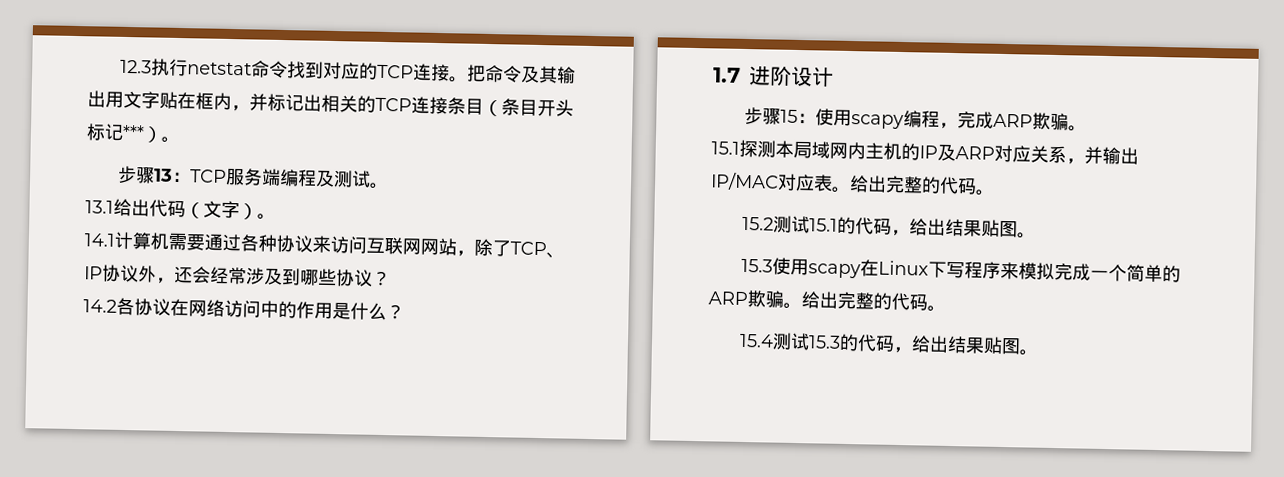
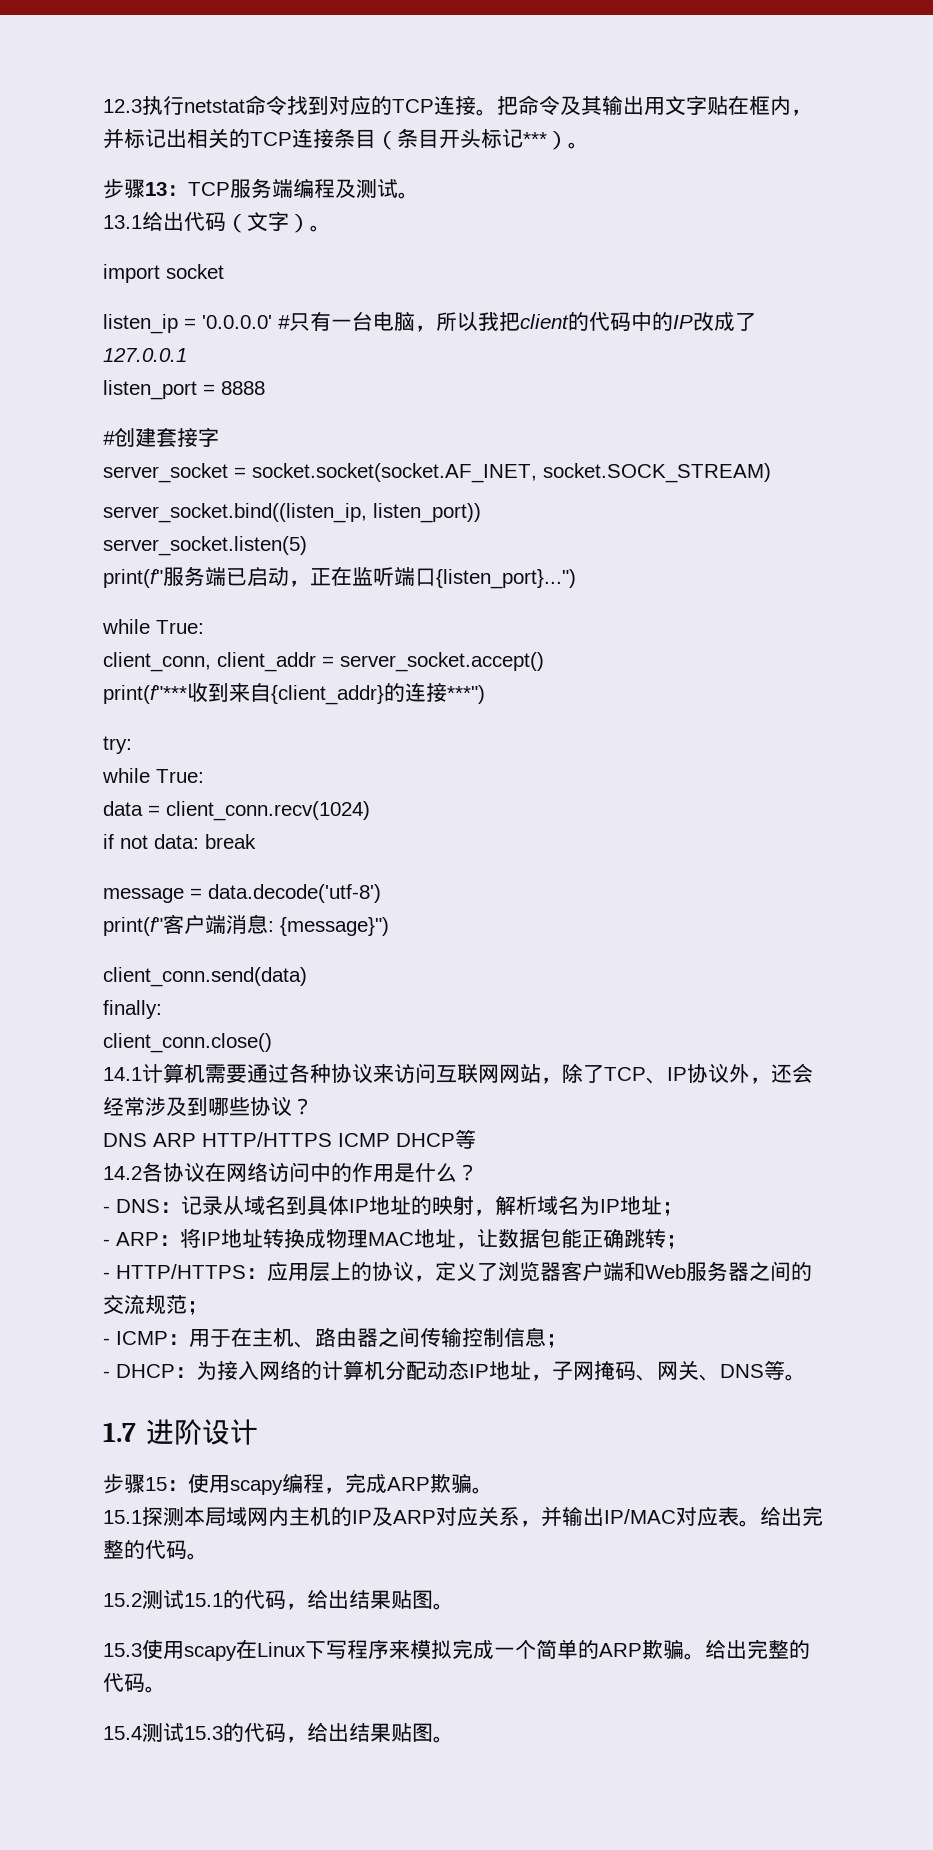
(276, 216) none -> [103,264,224,283] [103,311,756,334] [103,348,187,362] [103,380,265,400] [103,427,219,447] [103,463,771,483] [103,503,481,523] [103,536,307,556] [103,566,576,589] [102,619,204,634] [103,652,544,672] [103,682,485,705] [103,736,132,754] [102,768,204,783] [103,801,370,821] [103,834,256,849] [103,884,381,903] [103,914,389,936] [103,967,307,987] [103,1000,162,1019] [103,1033,272,1053] // import socket // listen_ip = '0.0.0.0' #只有一台电脑，所以我把client的代码中的IP改成了127.0.0.1 // listen_port = 8888 // #创建套接字 // server_socket = socket.socket(socket.AF_INET, socket.SOCK_STREAM) // server_socket.bind((listen_ip, listen_port)) // server_socket.listen(5) // print(f"服务端已启动，正在监听端口{listen_port}...") // while True: // client_conn, client_addr = server_socket.accept() // print(f"***收到来自{client_addr}的连接***") // try: // while True: // data = client_conn.recv(1024) // if not data: break // message = data.decode('utf-8') // print(f"客户端消息: {message}") // client_conn.send(data) // finally: // client_conn.close()
(391, 278) none -> [103,1129,476,1149] // DNS ARP HTTP/HTTPS ICMP DHCP等
(405, 312) none -> [103,1195,683,1216] [103,1228,687,1249] [103,1261,812,1282] [103,1294,208,1315] [103,1327,567,1348] [103,1360,806,1381] // - DNS：记录从域名到具体IP地址的映射，解析域名为IP地址； // - ARP：将IP地址转换成物理MAC地址，让数据包能正确跳转； // - HTTP/HTTPS：应用层上的协议，定义了浏览器客户端和Web服务器之间的交流规范； // - ICMP：用于在主机、路由器之间传输控制信息； // - DHCP：为接入网络的计算机分配动态IP地址，子网掩码、网关、DNS等。

